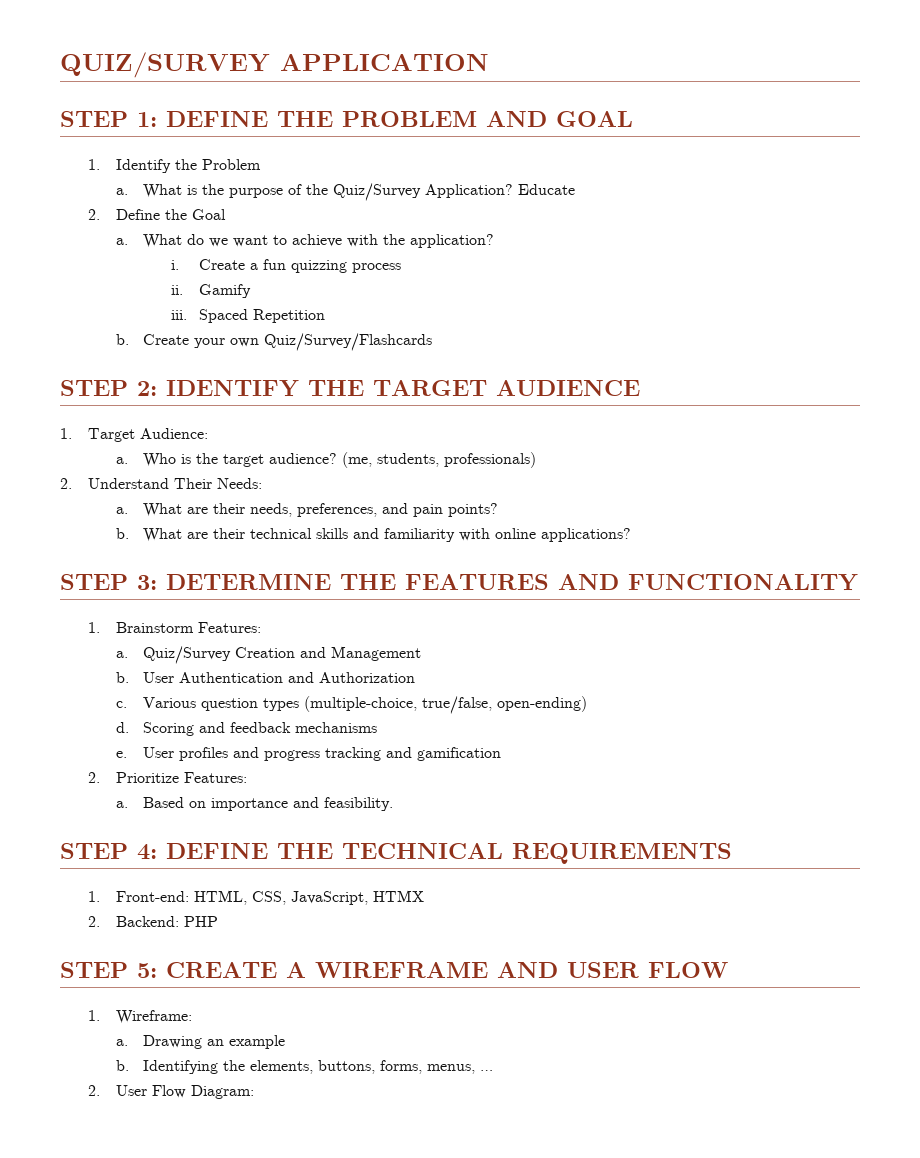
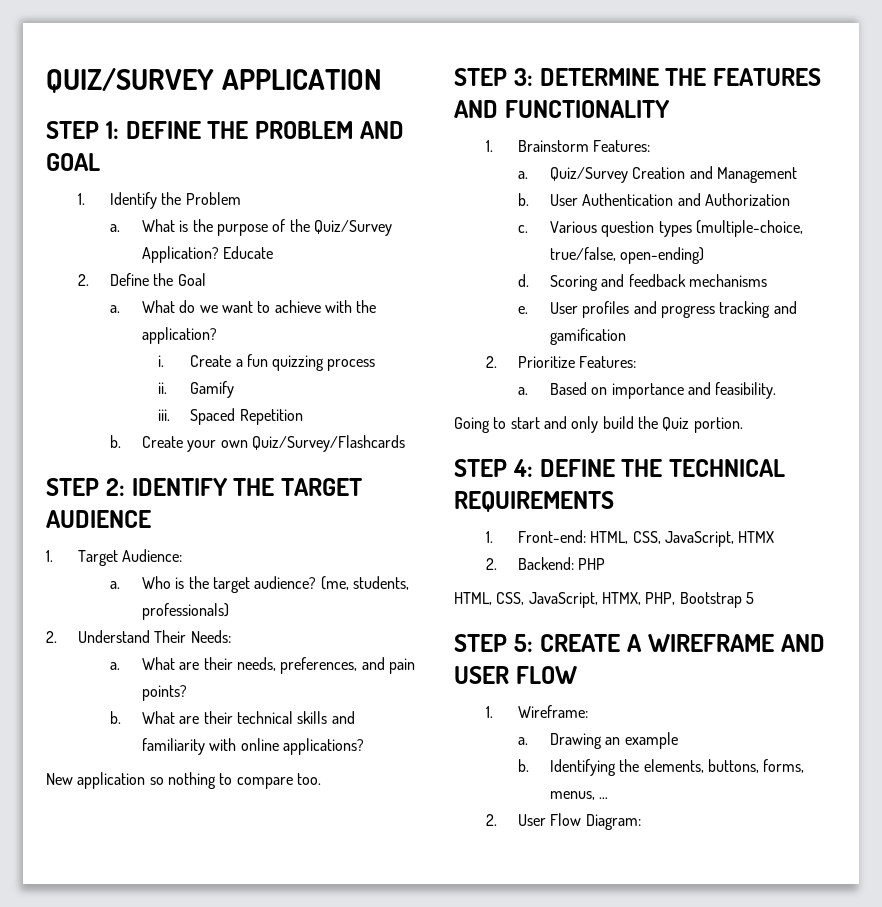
(632, 535) none -> [46,772,321,789] // New application so nothing to compare too.
(394, 804) none -> [454,416,743,433] // Going to start and only build the Quiz portion.
(218, 921) none -> [454,592,754,608] // HTML, CSS, JavaScript, HTMX, PHP, Bootstrap 5

